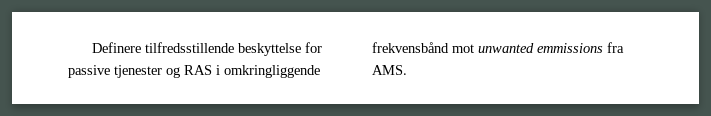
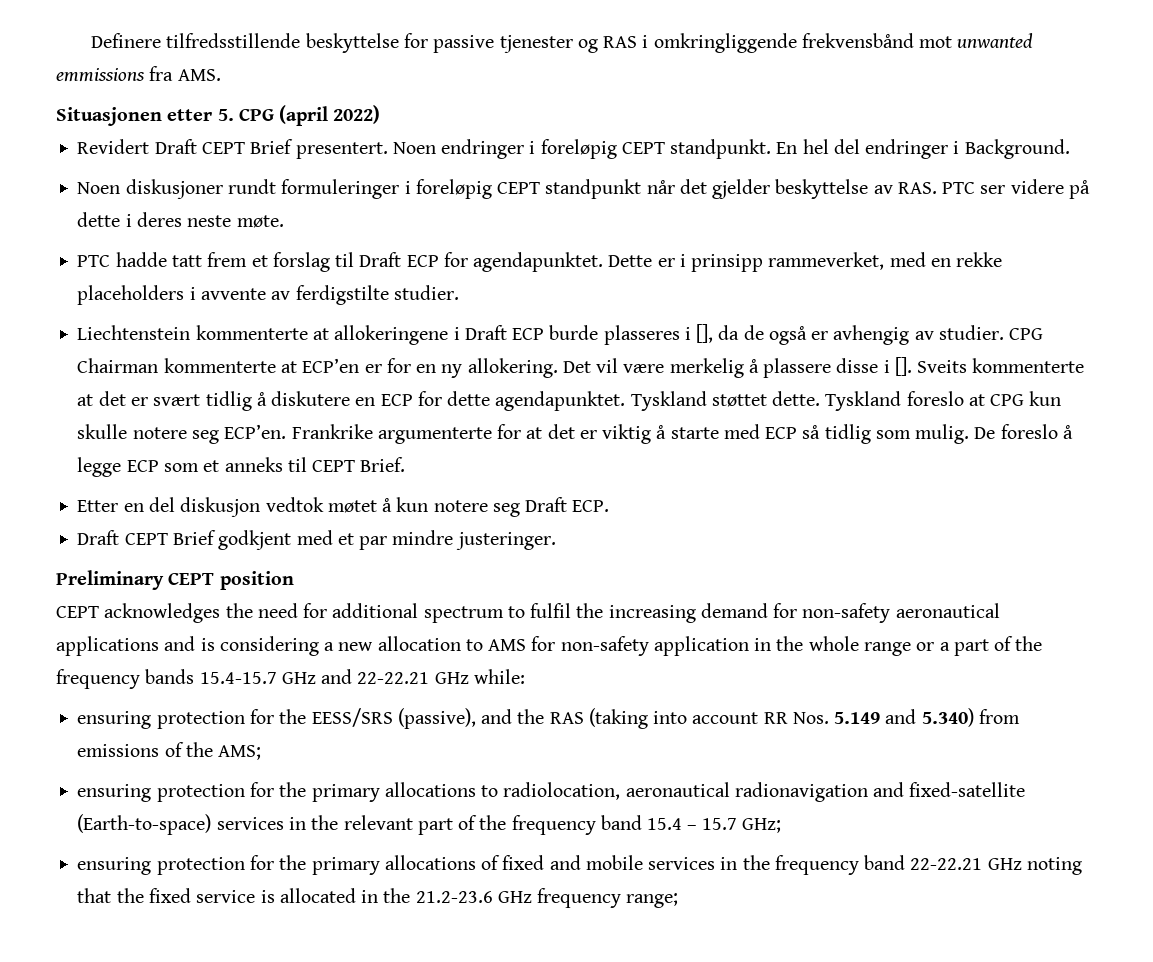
(407, 70) none -> [56,105,381,126] [77,139,1070,159] [77,179,1090,199] [77,212,284,228] [77,252,1003,272] [77,285,459,305] [77,324,1044,345] [77,357,1085,378] [77,391,1062,411] [77,424,1074,444] [77,457,406,477] [77,497,610,517] [77,530,556,550] [56,570,294,590] [56,603,1000,623] [56,636,1043,656] [56,669,525,689] [77,708,1020,729] [77,742,262,760] [77,782,1026,802] [77,814,781,835] [77,855,1082,875] [77,888,679,908] // Situasjonen etter 5. CPG (april 2022) // Revidert Draft CEPT Brief presentert. Noen endringer i foreløpig CEPT standpunkt. En hel del endringer i Background. // Noen diskusjoner rundt formuleringer i foreløpig CEPT standpunkt når det gjelder beskyttelse av RAS. PTC ser videre på dette i deres neste møte. // PTC hadde tatt frem et forslag til Draft ECP for agendapunktet. Dette er i prinsipp rammeverket, med en rekke placeholders i avvente av ferdigstilte studier. // Liechtenstein kommenterte at allokeringene i Draft ECP burde plasseres i [], da de også er avhengig av studier. CPG Chairman kommenterte at ECP’en er for en ny allokering. Det vil være merkelig å plassere disse i []. Sveits kommenterte at det er svært tidlig å diskutere en ECP for dette agendapunktet. Tyskland støttet dette. Tyskland foreslo at CPG kun skulle notere seg ECP’en. Frankrike argumenterte for at det er viktig å starte med ECP så tidlig som mulig. De foreslo å legge ECP som et anneks til CEPT Brief. // Etter en del diskusjon vedtok møtet å kun notere seg Draft ECP. // Draft CEPT Brief godkjent med et par mindre justeringer. // Preliminary CEPT position // CEPT acknowledges the need for additional spectrum to fulfil the increasing demand for non-safety aeronautical applications and is considering a new allocation to AMS for non-safety application in the whole range or a part of the frequency bands 15.4-15.7 GHz and 22-22.21 GHz while: // ensuring protection for the EESS/SRS (passive), and the RAS (taking into account RR Nos. 5.149 and 5.340) from emissions of the AMS; // ensuring protection for the primary allocations to radiolocation, aeronautical radionavigation and fixed-satellite (Earth-to-space) services in the relevant part of the frequency band 15.4 – 15.7 GHz; // ensuring protection for the primary allocations of fixed and mobile services in the frequency band 22-22.21 GHz noting that the fixed service is allocated in the 21.2-23.6 GHz frequency range;

